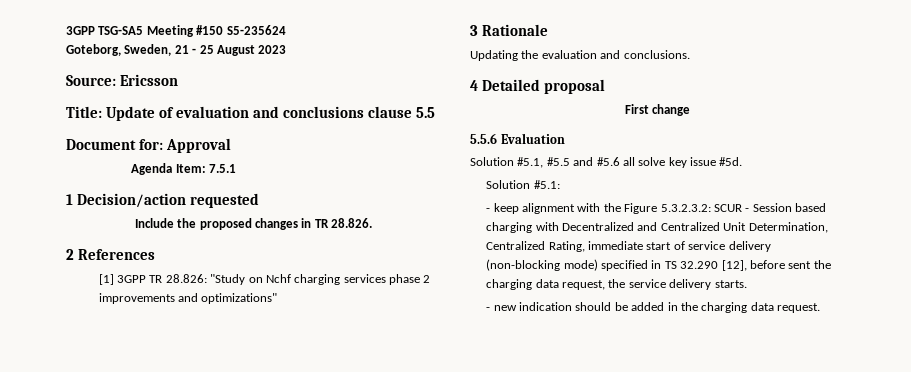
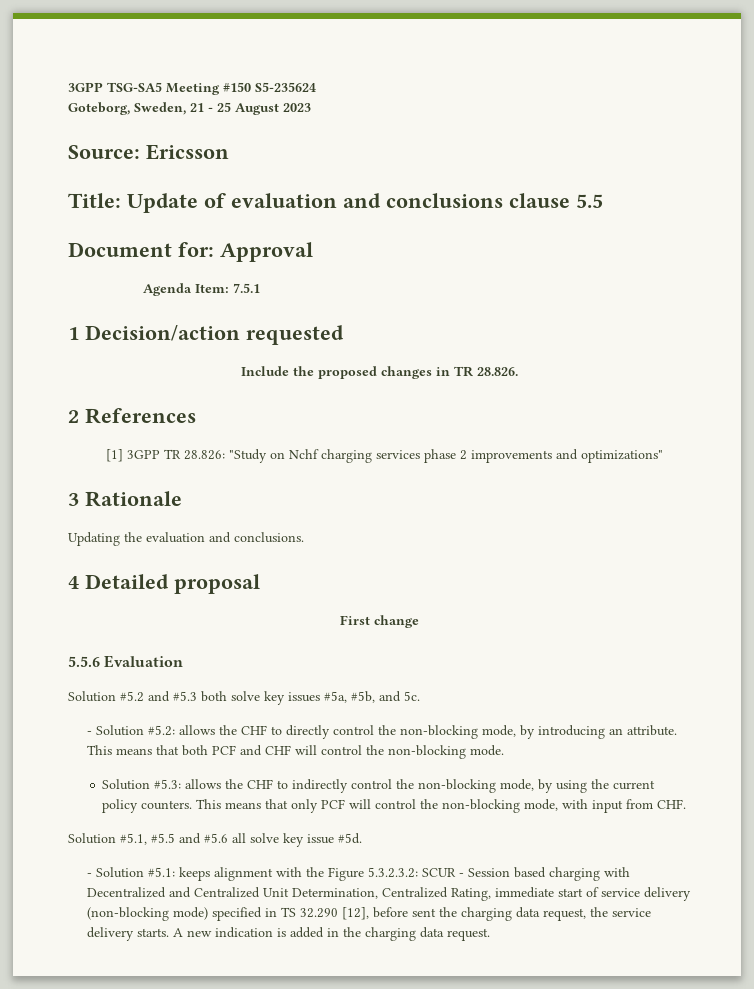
(565, 138) none -> [68,691,420,705] [86,725,677,739] [86,745,504,759] [102,779,656,793] [102,799,687,813] // Solution #5.2 and #5.3 both solve key issues #5a, #5b, and 5c. // - Solution #5.2: allows the CHF to directly control the non-blocking mode, by introducing an attribute. This means that both PCF and CHF will control the non-blocking mode. // Solution #5.3: allows the CHF to indirectly control the non-blocking mode, by using the current policy counters. This means that only PCF will control the non-blocking mode, with input from CHF.
(743, 161) none -> [86,873,92,877] -
[486,203,519,214] // - keep -> [178,867,210,881] keeps
[486,307,491,311] // - -> [172,928,183,937] A
[575,302,628,311] should be -> [276,928,286,937] is

